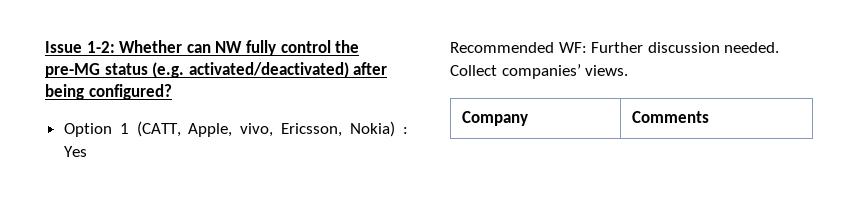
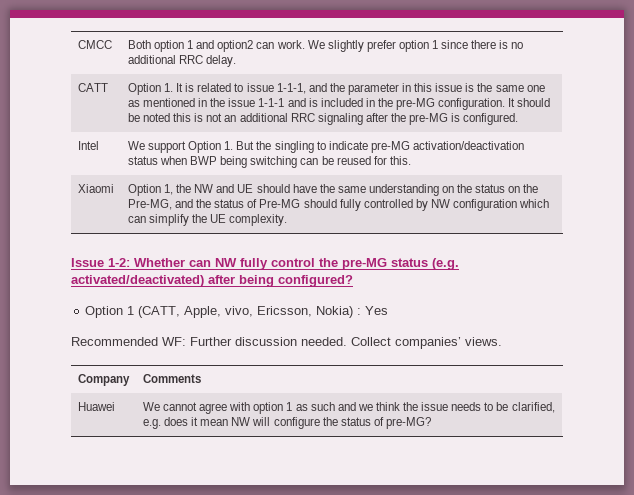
(45, 47) none -> [77,40,112,49] [127,40,524,52] [127,55,237,67] [77,83,108,92] [127,83,545,95] [127,98,551,110] [127,113,519,125] [77,141,99,150] [127,141,524,153] [127,156,411,168] [77,184,114,193] [127,184,539,196] [127,199,550,211] [127,214,288,226] CMCC | Both option 1 and option2 can work. We slightly prefer option 1 since there is no additional RRC delay. // CATT | Option 1. It is related to issue 1-1-1, and the parameter in this issue is the same one as mentioned in the issue 1-1-1 and is included in the pre-MG configuration. It should be noted this is not an additional RRC signaling after the pre-MG is configured. // Intel | We support Option 1. But the singling to indicate pre-MG activation/deactivation status when BWP being switching can be reused for this. // Xiaomi | Option 1, the NW and UE should have the same understanding on the status on the Pre-MG, and the status of Pre-MG should fully controlled by NW configuration which can simplify the UE complexity. //
(710, 117) none -> [77,402,115,411] [142,402,555,414] [142,417,431,429] // Huawei | We cannot agree with option 1 as such and we think the issue needs to be clarified, e.g. does it mean NW will configure the status of pre-MG?

